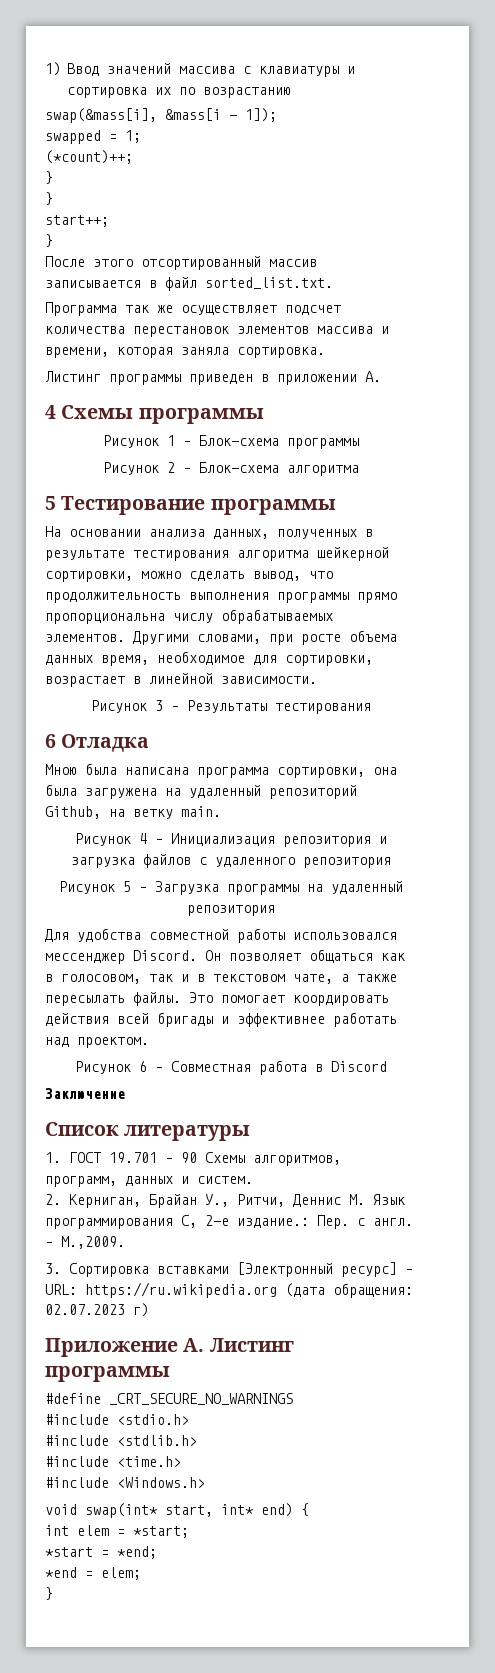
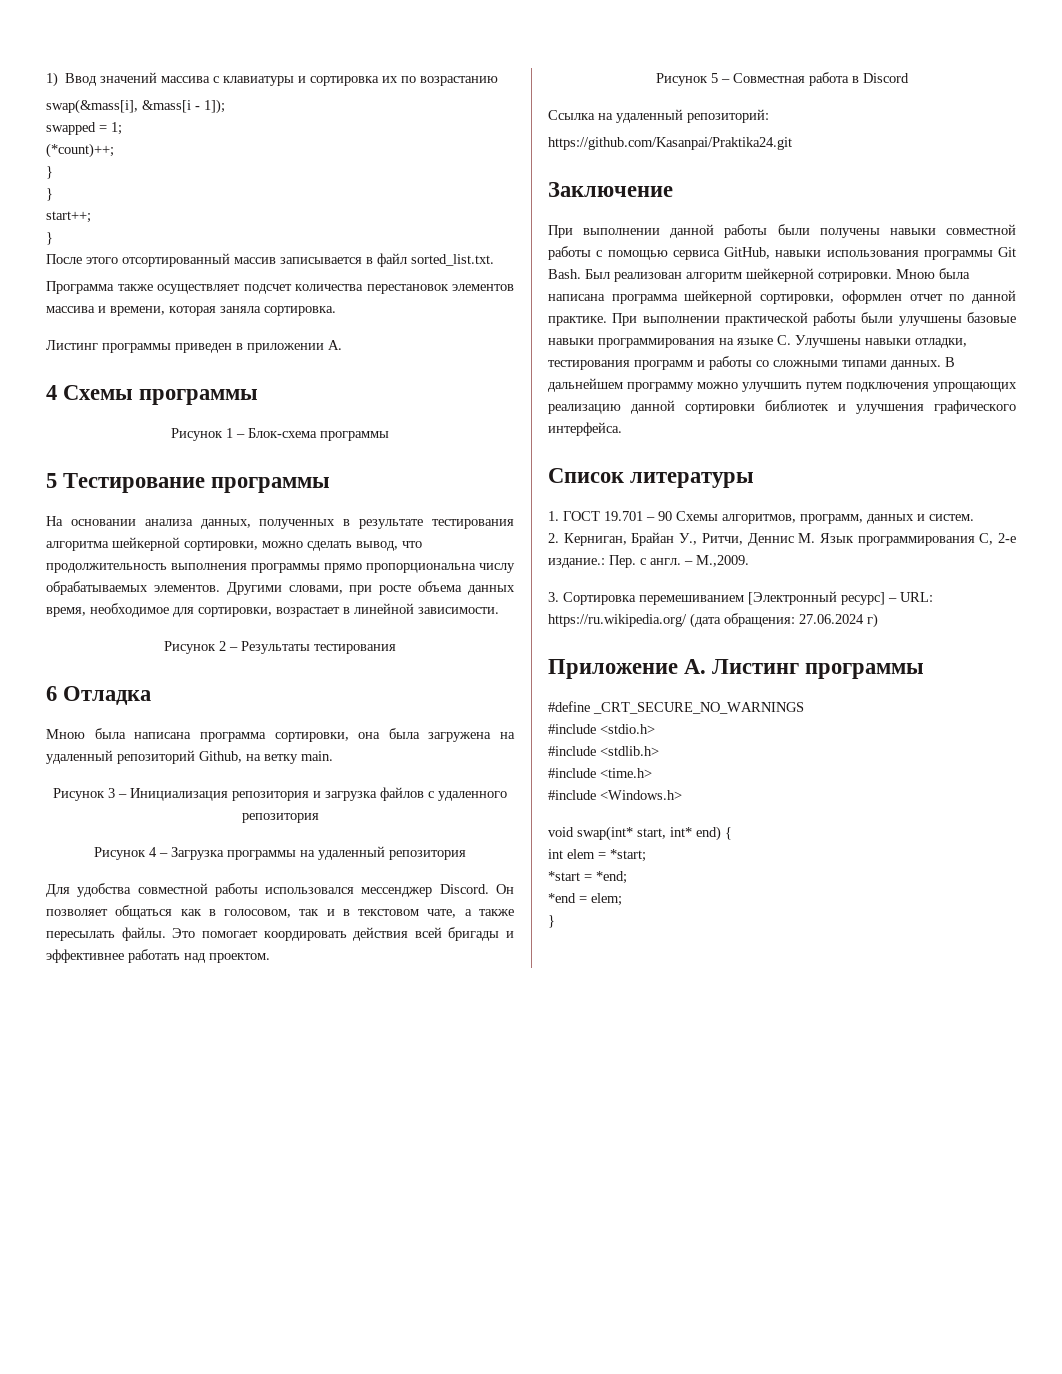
[125,305,173,313] так же -> [117,284,153,291] также
[103,462,359,476] // Рисунок 2 – Блок-схема алгоритма -> (389, 436) none
[155,700,163,711] 3 -> [219,641,226,651] 2
[139,833,147,844] 4 -> [108,788,115,798] 3
[123,881,131,892] 5 -> [149,847,157,857] 4
[139,1061,147,1072] 6 -> [711,73,718,83] 5
[45,1088,125,1099] Заключение -> [548,109,769,123] [548,137,792,150] [548,182,673,197] [548,224,1016,238] [548,246,1016,260] [548,268,970,282] [548,290,1016,304] [548,312,1016,326] [548,335,967,348] [548,356,955,370] [548,378,1017,392] [548,400,1016,414] [548,422,622,436] Ссылка на удаленный репозиторий: // https://github.com/Kasanpai/Praktika24.git // Заключение // При выполнении данной работы были получены навыки совместной работы с помощью сервиса GitHub, навыки использования программы Git Bash. Был реализован алгоритм шейкерной сотрировки. Мною была написана программа шейкерной сортировки, оформлен отчет по данной практике. При выполнении практической работы были улучшены базовые навыки программирования на языке С. Улучшены навыки отладки, тестирования программ и работы со сложными типами данных. В дальнейшем программу можно улучшить путем подключения упрощающих реализацию данной сортировки библиотек и улучшения графического интерфейса.
[157,1266,229,1274] вставками -> [639,595,744,605] перемешиванием
[85,1282,277,1298] https://ru.wikipedia.org -> [548,614,687,627] https://ru.wikipedia.org/
[45,1304,125,1315] 02.07.2023 -> [799,614,864,624] 27.06.2024

